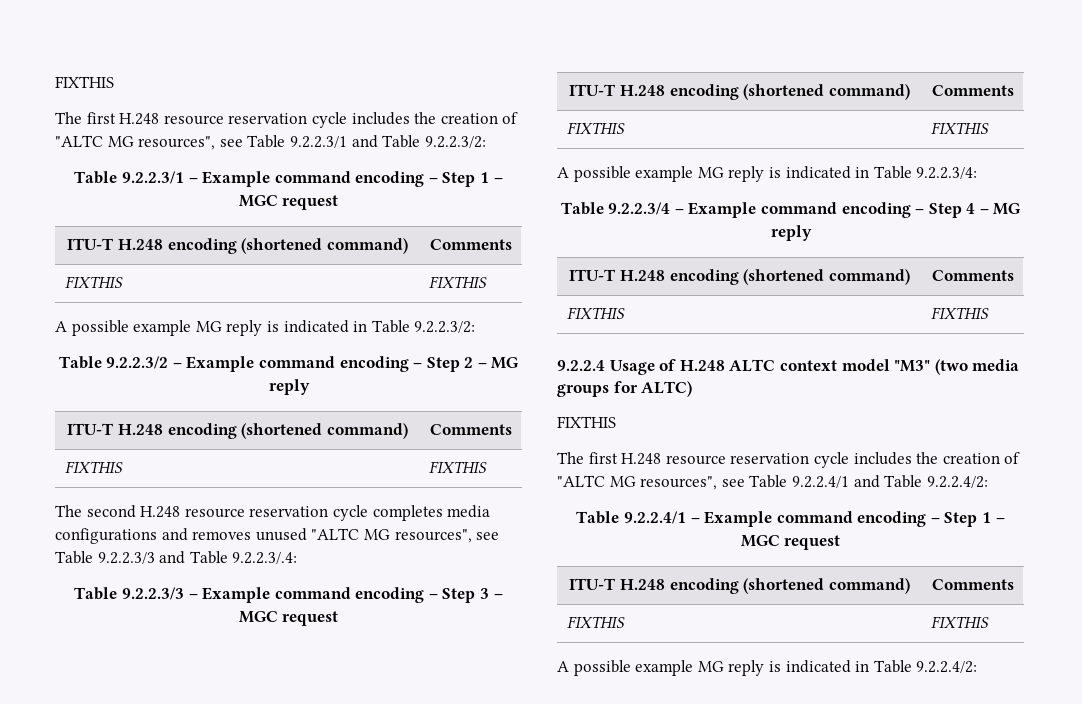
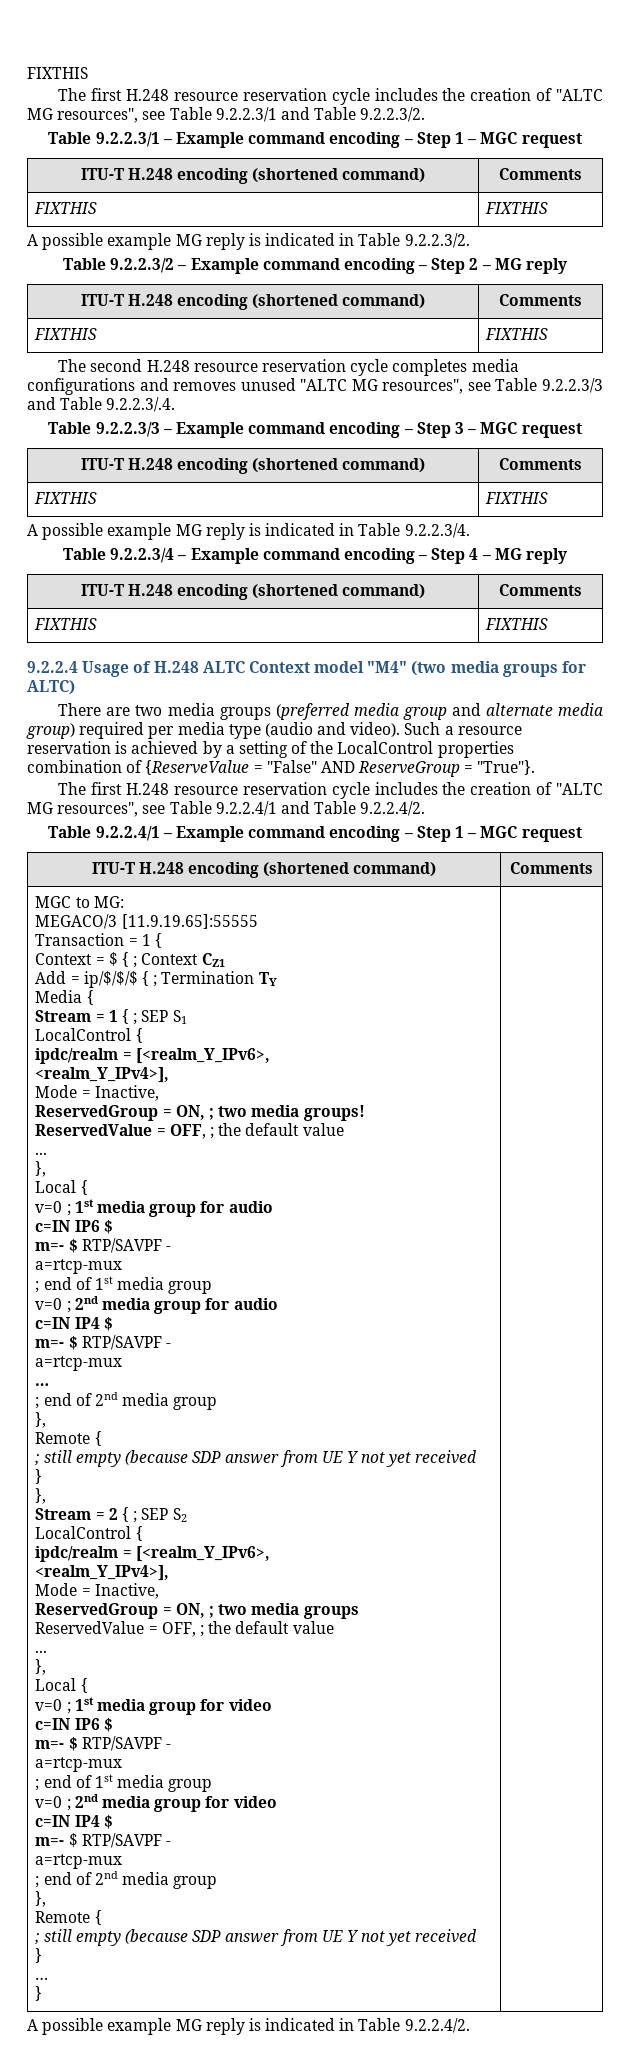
[424,136,486,148] 9.2.2.3/2: -> [360,107,426,122] 9.2.2.3/2.
[414,321,476,333] 9.2.2.3/2: -> [404,233,470,248] 9.2.2.3/2.
[232,552,298,564] 9.2.2.3/.4: -> [106,397,176,412] 9.2.2.3/.4.
[916,167,978,179] 9.2.2.3/4: -> [404,523,470,538] 9.2.2.3/4.
[779,359,931,372] context model "M3" -> [248,661,408,673] Context model "M4"
[557,416,616,428] FIXTHIS -> [58,703,603,720] [26,722,522,739] [27,741,514,758] [27,760,536,777] There are two media groups (preferred media group and alternate media group) required per media type (audio and video). Such a resource reservation is achieved by a setting of the LocalControl properties combination of {ReserveValue = "False" AND ReserveGroup = "True"}.
[926,476,988,488] 9.2.2.4/2: -> [360,801,426,816] 9.2.2.4/2.
[566,616,625,628] [930,616,989,628] [557,660,978,676] FIXTHIS | FIXTHIS // A possible example MG reply is indicated in Table 9.2.2.4/2: -> [35,896,124,908] [35,914,258,929] [35,933,162,948] [35,952,225,968] [35,971,277,988] [35,990,94,1005] [35,1009,187,1025] [35,1028,143,1043] [35,1048,270,1064] [35,1067,170,1083] [35,1085,159,1101] [35,1105,365,1121] [35,1123,344,1139] [35,1152,48,1155] [35,1161,47,1177] [35,1180,88,1195] [35,1199,273,1217] [35,1220,113,1234] [35,1238,171,1253] [35,1259,123,1274] [35,1276,213,1294] [35,1296,278,1314] [35,1317,113,1331] [35,1335,171,1350] [35,1356,123,1371] [35,1383,50,1386] [35,1392,218,1410] [35,1412,47,1428] [35,1431,102,1446] [34,1450,478,1467] [35,1469,43,1484] [35,1488,47,1504] [35,1507,187,1523] [35,1526,143,1541] [35,1546,270,1562] [35,1565,170,1581] [35,1583,159,1599] [35,1603,359,1619] [35,1621,334,1637] [35,1650,48,1653] [35,1659,47,1675] [35,1678,88,1693] [35,1697,272,1715] [35,1718,113,1732] [35,1736,171,1751] [35,1757,123,1772] [35,1774,213,1792] [35,1794,277,1812] [35,1815,113,1829] [35,1833,171,1848] [35,1854,123,1869] [35,1871,218,1889] [35,1891,47,1907] [35,1910,102,1925] [34,1929,478,1946] [35,1948,43,1963] [35,1977,49,1980] [35,1986,43,2001] [27,2018,470,2035] MGC to MG: // MEGACO/3 [11.9.19.65]:55555 // Transaction = 1 { // Context = $ { ; Context CZ1 // Add = ip/$/$/$ { ; Termination TY // Media { // Stream = 1 { ; SEP S1 // LocalControl { // ipdc/realm = [<realm_Y_IPv6>, // <realm_Y_IPv4>], // Mode = Inactive, // ReservedGroup = ON, ; two media groups! // ReservedValue = OFF, ; the default value // ... // }, // Local { // v=0 ; 1st media group for audio // c=IN IP6 $ // m=- $ RTP/SAVPF - // a=rtcp-mux // ; end of 1st media group // v=0 ; 2nd media group for audio // c=IN IP4 $ // m=- $ RTP/SAVPF - // a=rtcp-mux // … // ; end of 2nd media group // }, // Remote { // ; still empty (because SDP answer from UE Y not yet received // } // }, // Stream = 2 { ; SEP S2 // LocalControl { // ipdc/realm = [<realm_Y_IPv6>, // <realm_Y_IPv4>], // Mode = Inactive, // ReservedGroup = ON, ; two media groups // ReservedValue = OFF, ; the default value // ... // }, // Local { // v=0 ; 1st media group for video // c=IN IP6 $ // m=- $ RTP/SAVPF - // a=rtcp-mux // ; end of 1st media group // v=0 ; 2nd media group for video // c=IN IP4 $ // m=- $ RTP/SAVPF - // a=rtcp-mux // ; end of 2nd media group // }, // Remote { // ; still empty (because SDP answer from UE Y not yet received // } // … // } | // A possible example MG reply is indicated in Table 9.2.2.4/2.

